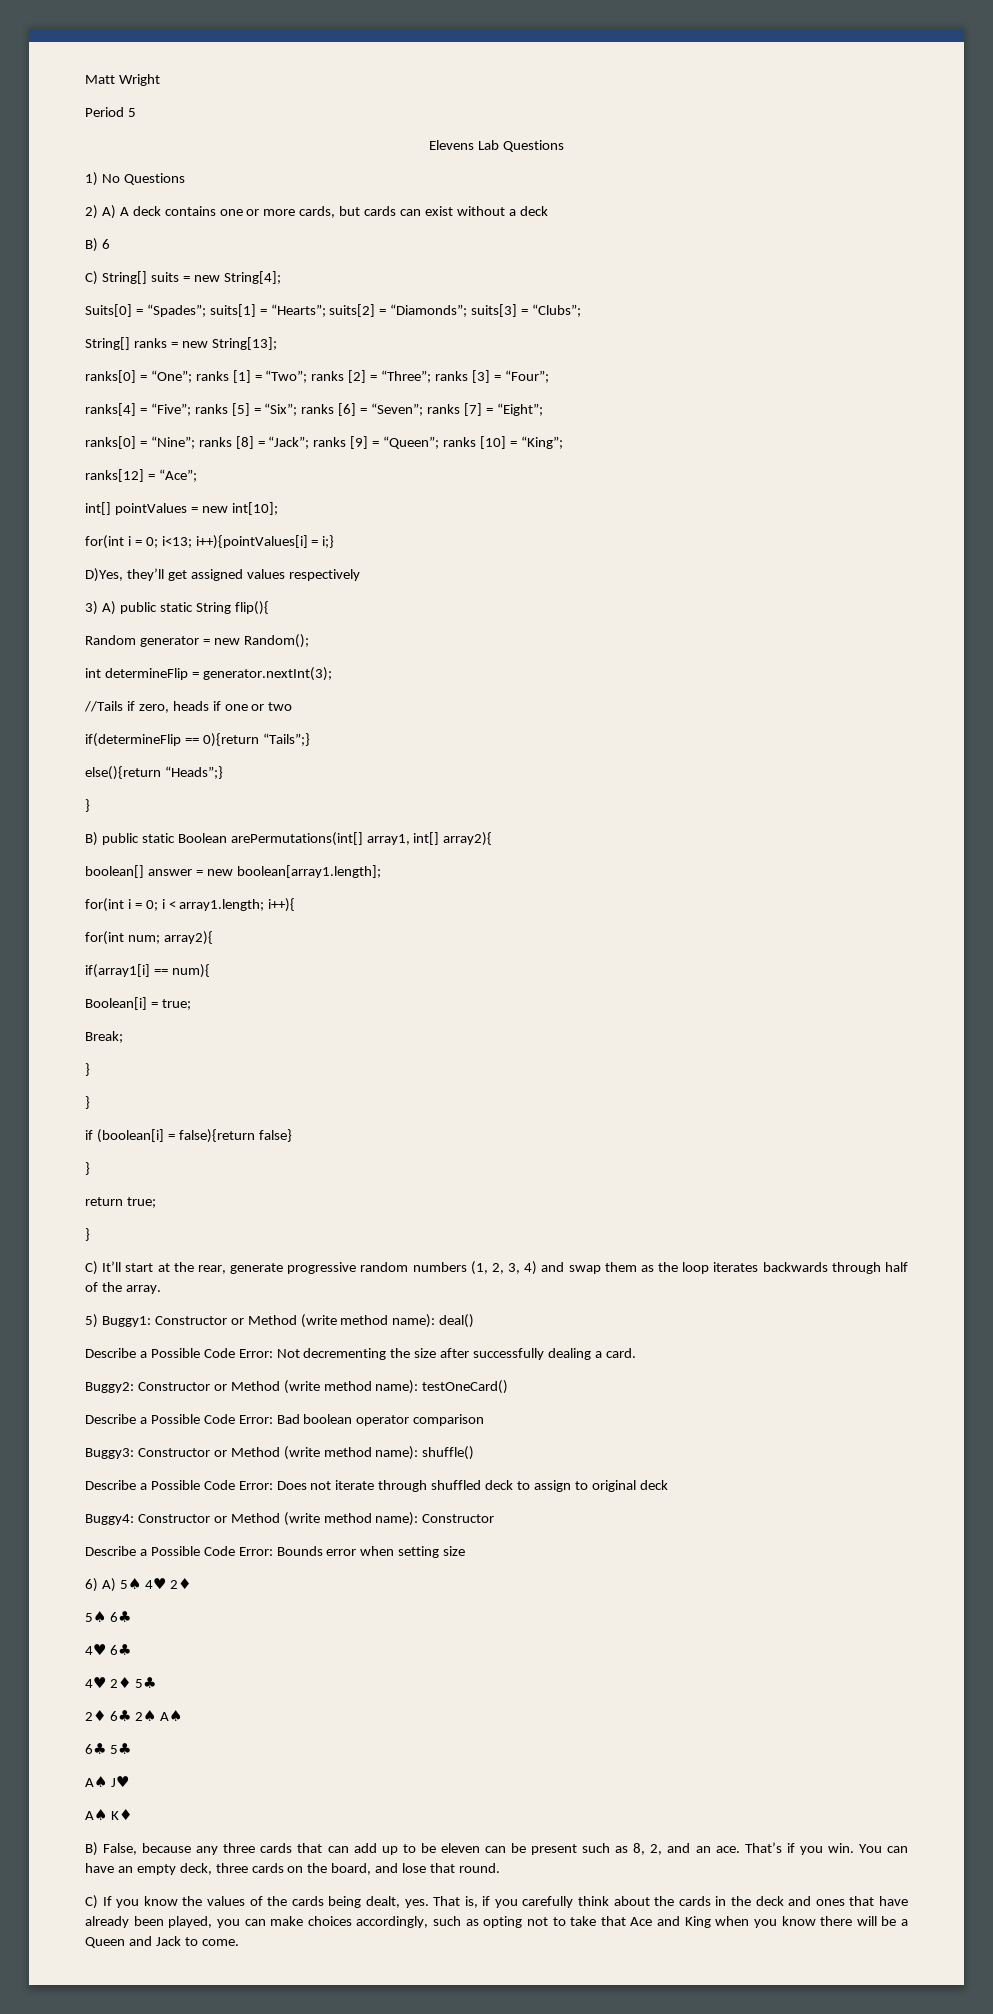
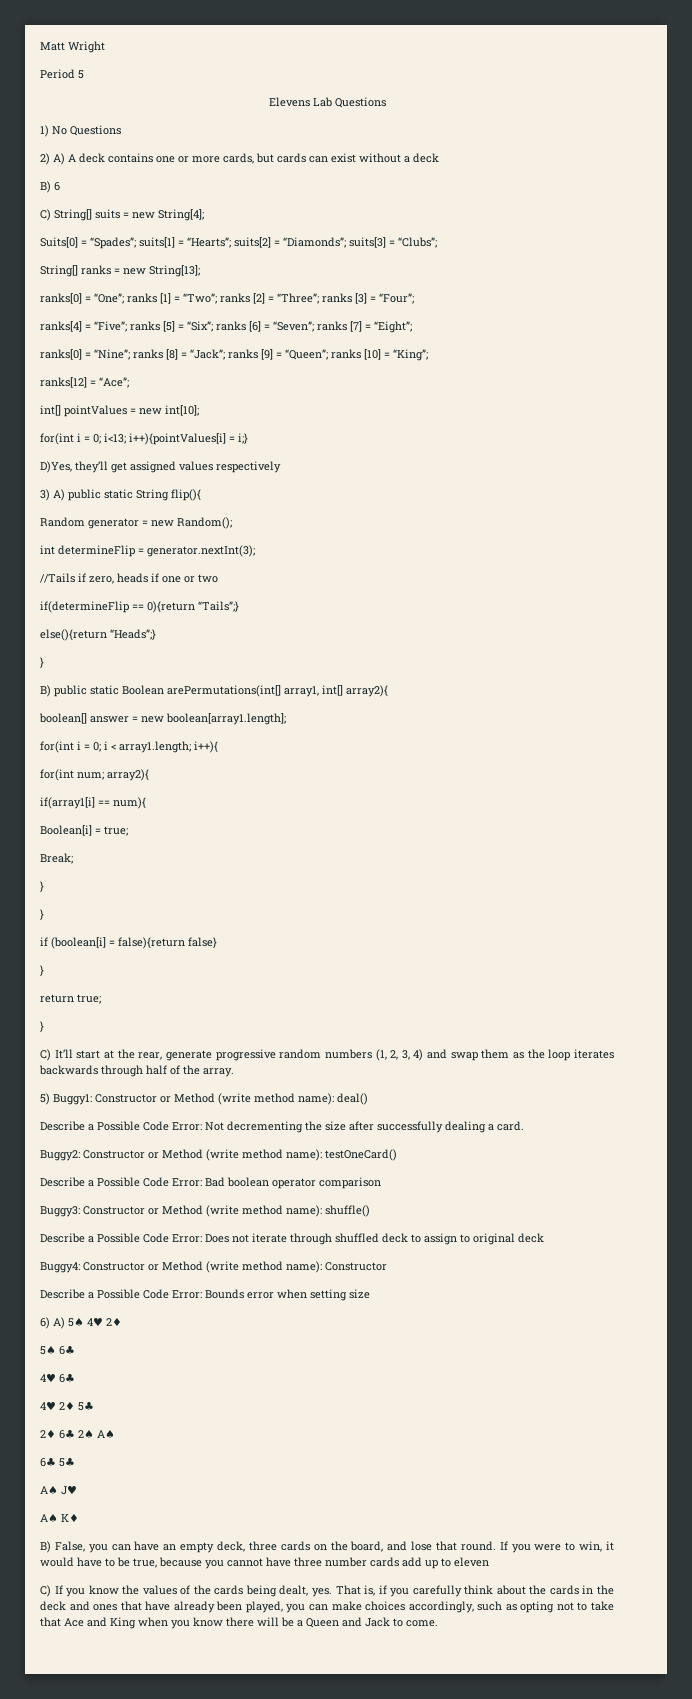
[142,1842,882,1855] because any three cards that can add up to be eleven can be present such as 8, 2, and an ace. That’s if you win. You -> [88,1544,108,1553] you
(500, 1868) none -> [499,1541,615,1553] [40,1557,489,1569] If you were to win, it would have to be true, because you cannot have three number cards add up to eleven

